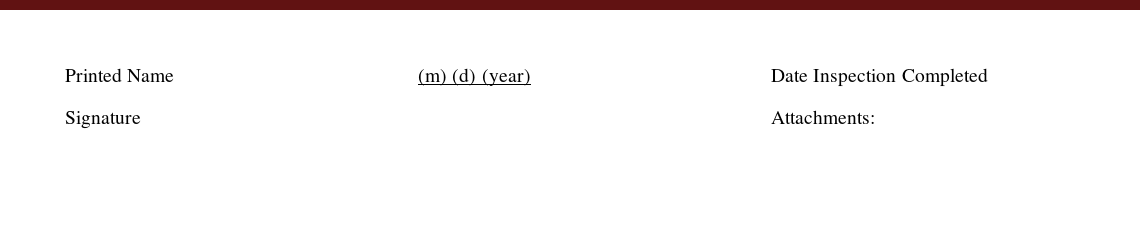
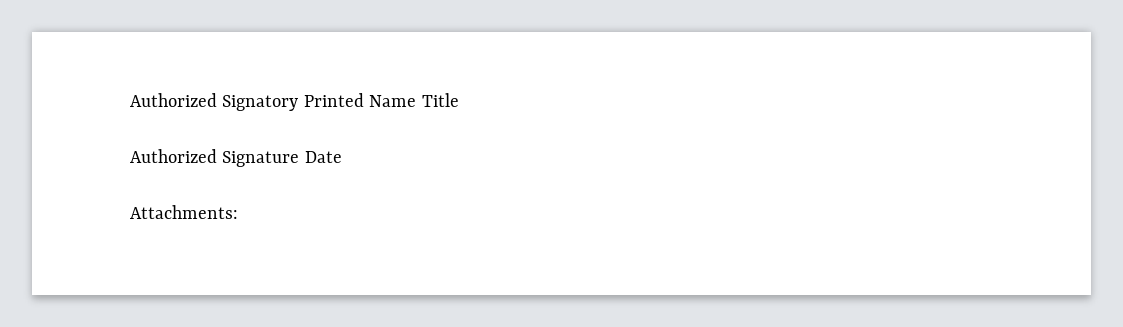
(65, 75) none -> [130,93,299,111] Authorized Signatory
(175, 75) // -> [421,93,459,107] [130,149,217,163] Title // Authorized
[418,68,531,86] // (m) (d) (year) // -> (300, 159) none
[813,68,988,87] Inspection Completed -> (342, 157) none

